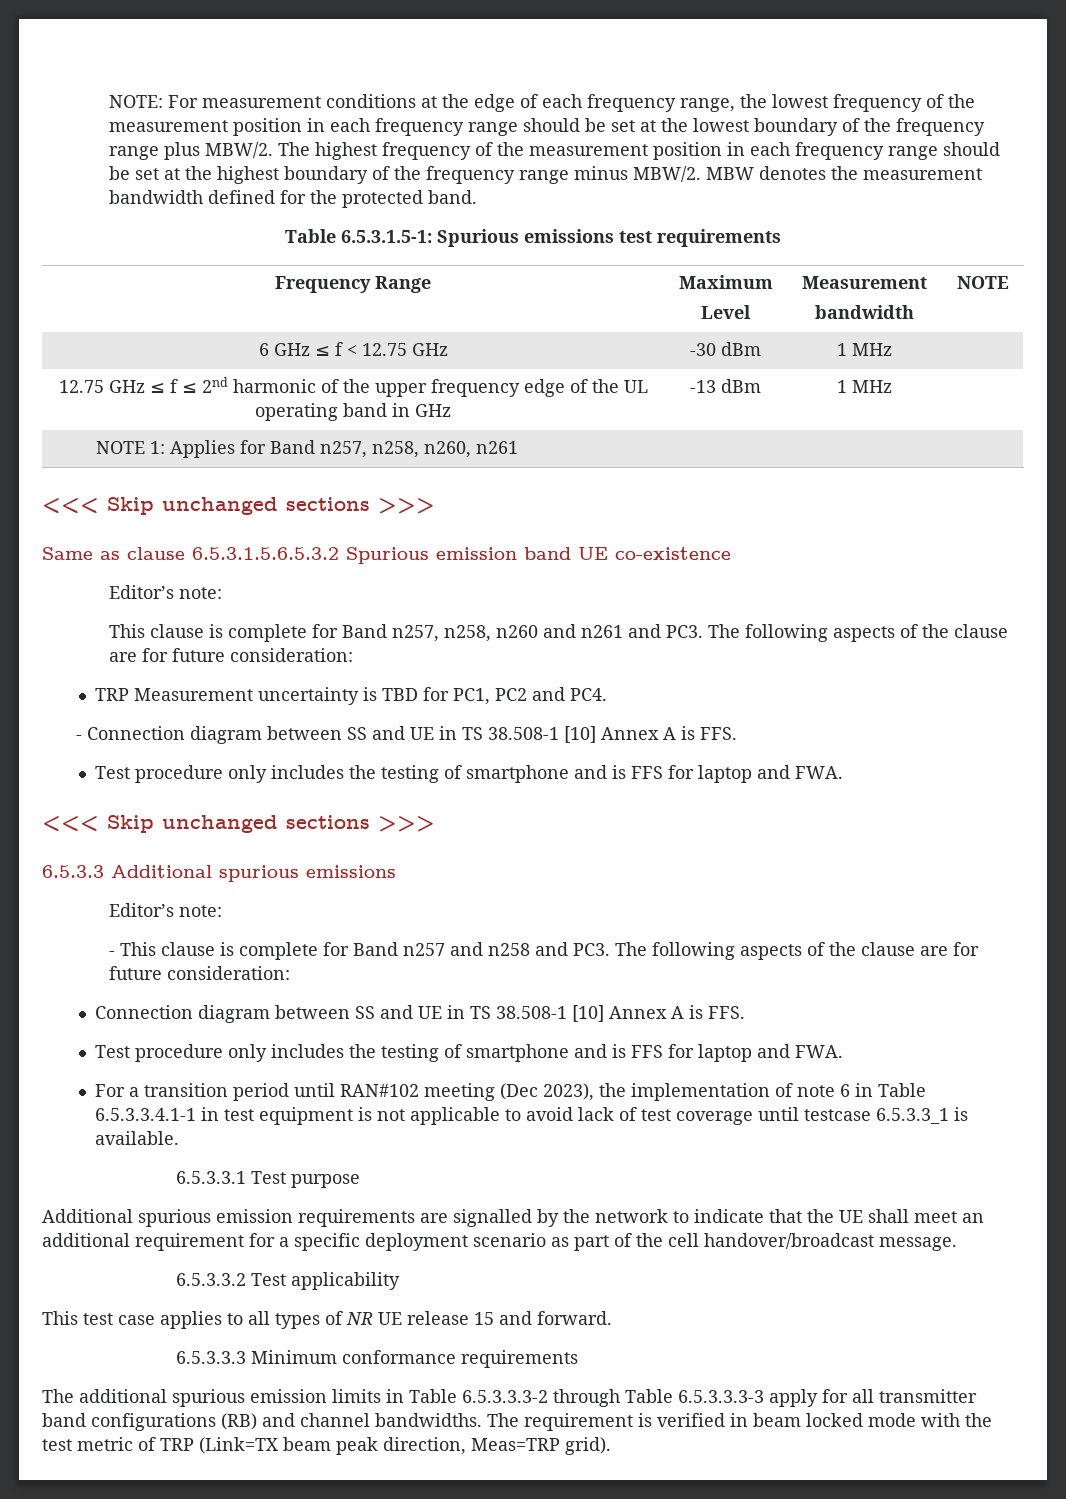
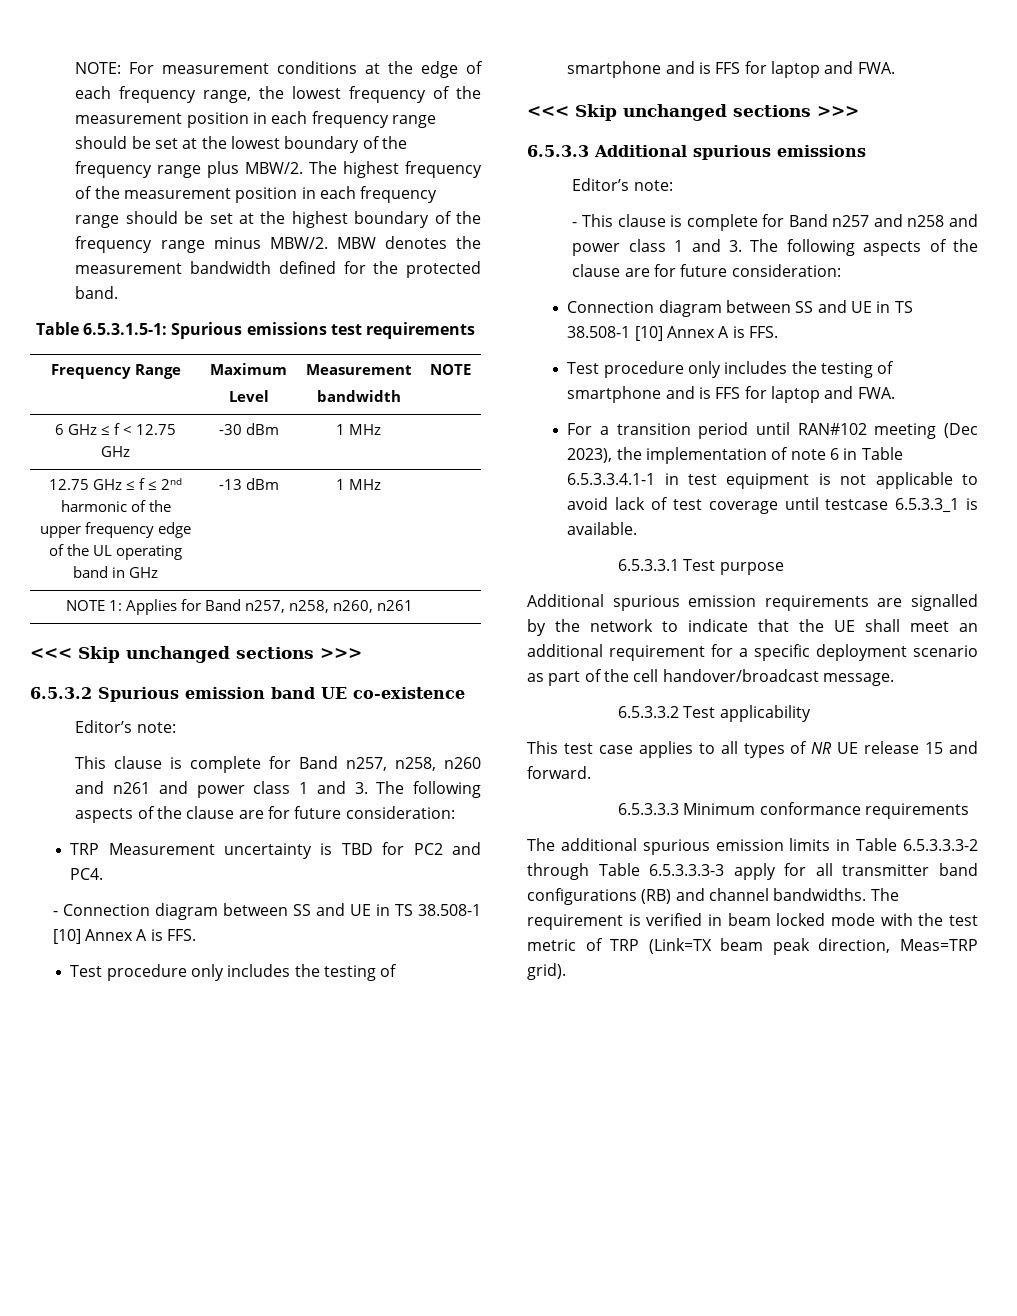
[42,547,339,560] Same as clause 6.5.3.1.5.6.5.3.2 -> [30,687,92,699] 6.5.3.2
[666,625,704,638] PC3. -> [196,781,368,798] power class 1 and 3.
[453,688,491,705] PC1, -> (405, 848) none
[573,943,611,956] PC3. -> [572,239,743,256] power class 1 and 3.

